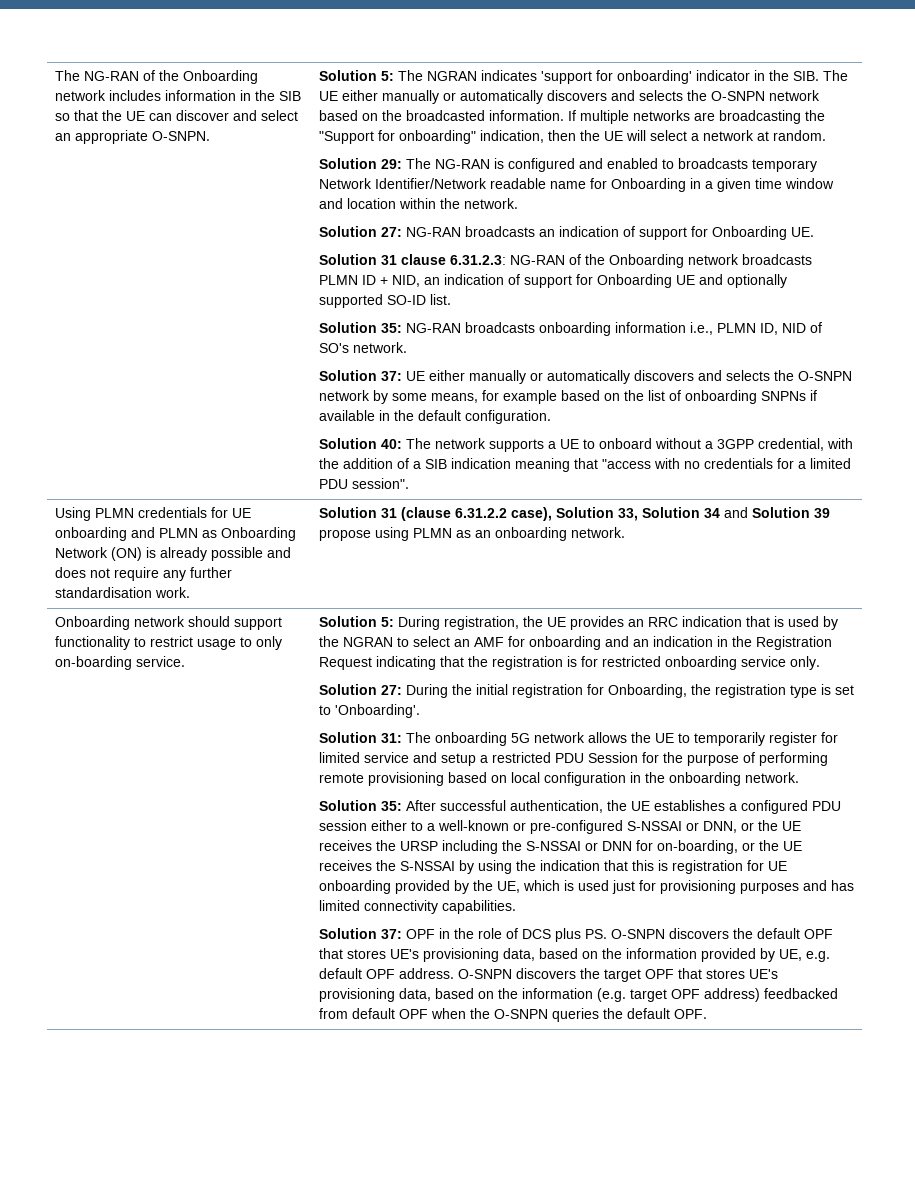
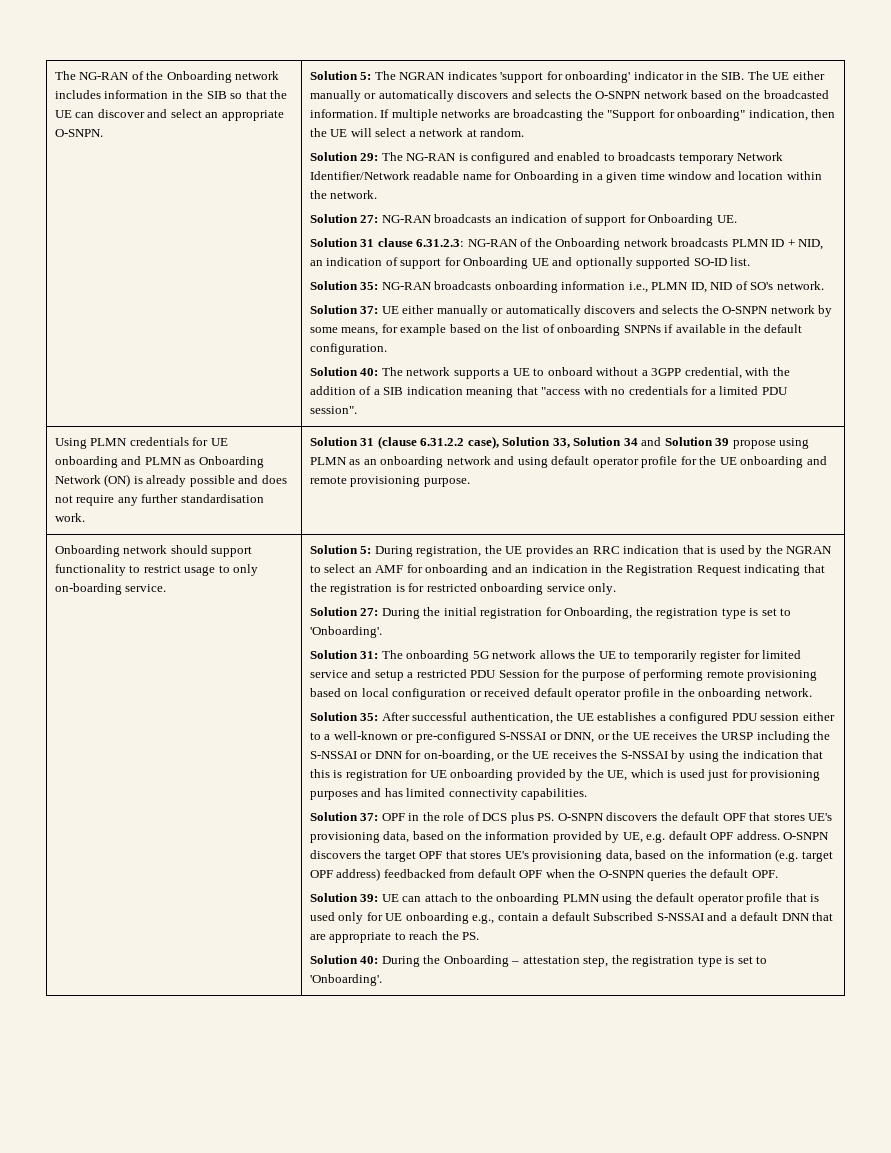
[570,527,625,538] network. -> [446,456,827,468] [309,476,470,487] network and using default operator profile for the UE onboarding and remote provisioning purpose.
(626, 779) none -> [469,688,660,700] or received default operator profile
(707, 1014) none -> [309,893,820,905] [309,912,834,924] [309,931,480,943] [309,955,768,967] [309,974,382,986] // Solution 39: UE can attach to the onboarding PLMN using the default operator profile that is used only for UE onboarding e.g., contain a default Subscribed S-NSSAI and a default DNN that are appropriate to reach the PS. // Solution 40: During the Onboarding – attestation step, the registration type is set to 'Onboarding'.

